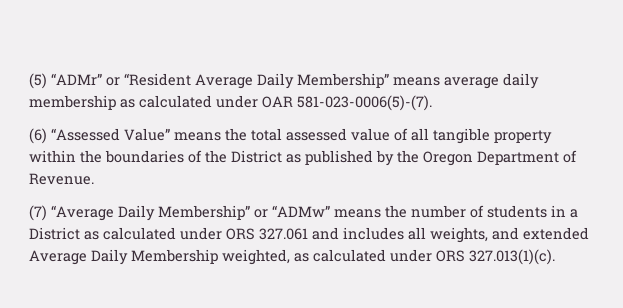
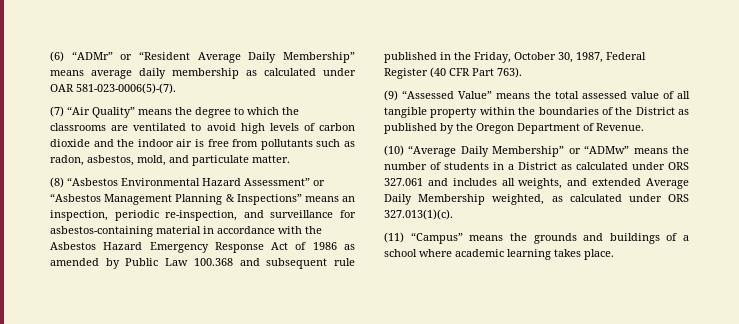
[29,73,47,89] (5) -> [50,51,64,62] (6)
[29,128,47,144] (6) -> [50,106,299,118] [50,123,355,134] [50,139,355,150] [50,155,290,166] [50,177,325,188] [50,193,355,205] [50,210,356,221] [50,226,322,237] [50,242,355,253] [50,258,356,269] [384,52,646,63] [384,67,522,79] [384,90,398,101] (7) “Air Quality” means the degree to which the classrooms are ventilated to avoid high levels of carbon dioxide and the indoor air is free from pollutants such as radon, asbestos, mold, and particulate matter. // (8) “Asbestos Environmental Hazard Assessment” or “Asbestos Management Planning & Inspections” means an inspection, periodic re-inspection, and surveillance for asbestos-containing material in accordance with the Asbestos Hazard Emergency Response Act of 1986 as amended by Public Law 100.368 and subsequent rule published in the Friday, October 30, 1987, Federal Register (40 CFR Part 763). // (9)
[29,205,47,221] (7) -> [384,145,404,156] (10)
(555, 257) none -> [384,232,689,244] [384,249,614,260] // (11) “Campus” means the grounds and buildings of a school where academic learning takes place.

